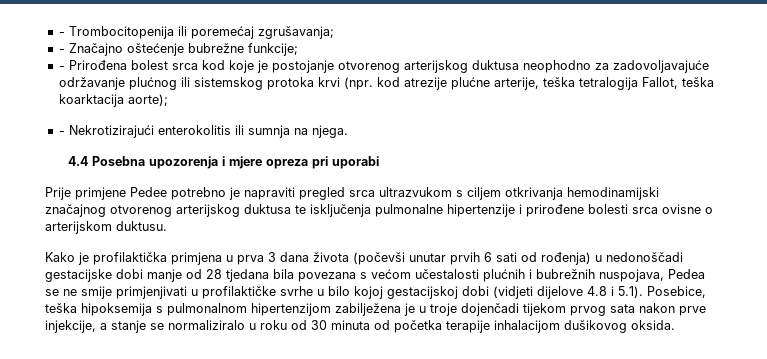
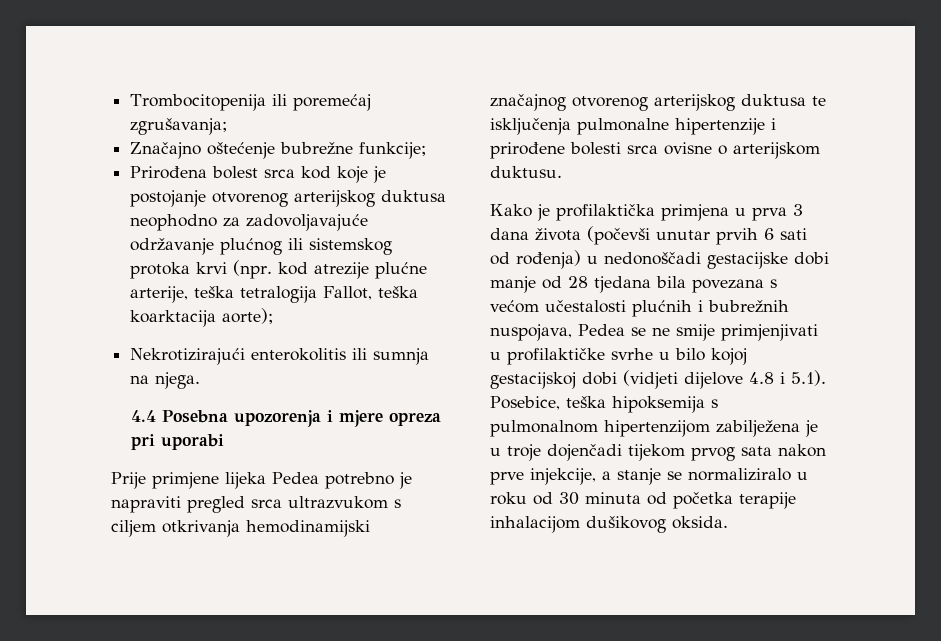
[58,32,65,36] - -> (130, 102) none
[58,49,65,53] - -> (228, 126) none
[58,66,65,70] - -> (427, 150) none
[58,131,65,135] - -> (274, 316) none
[130,187,167,197] Pedee -> [225,472,319,489] lijeka Pedea

